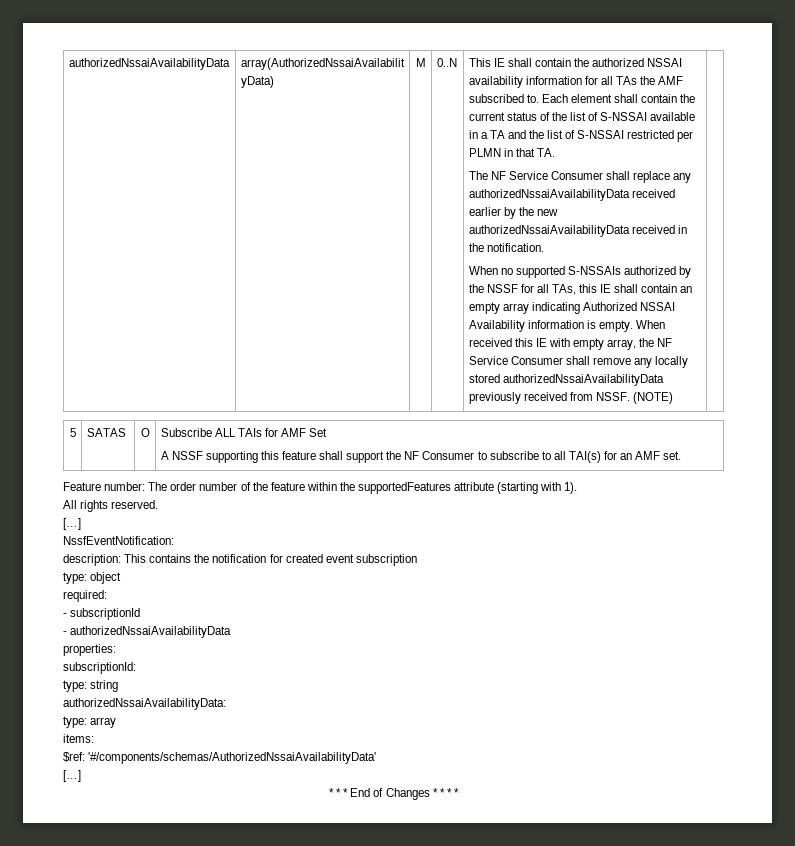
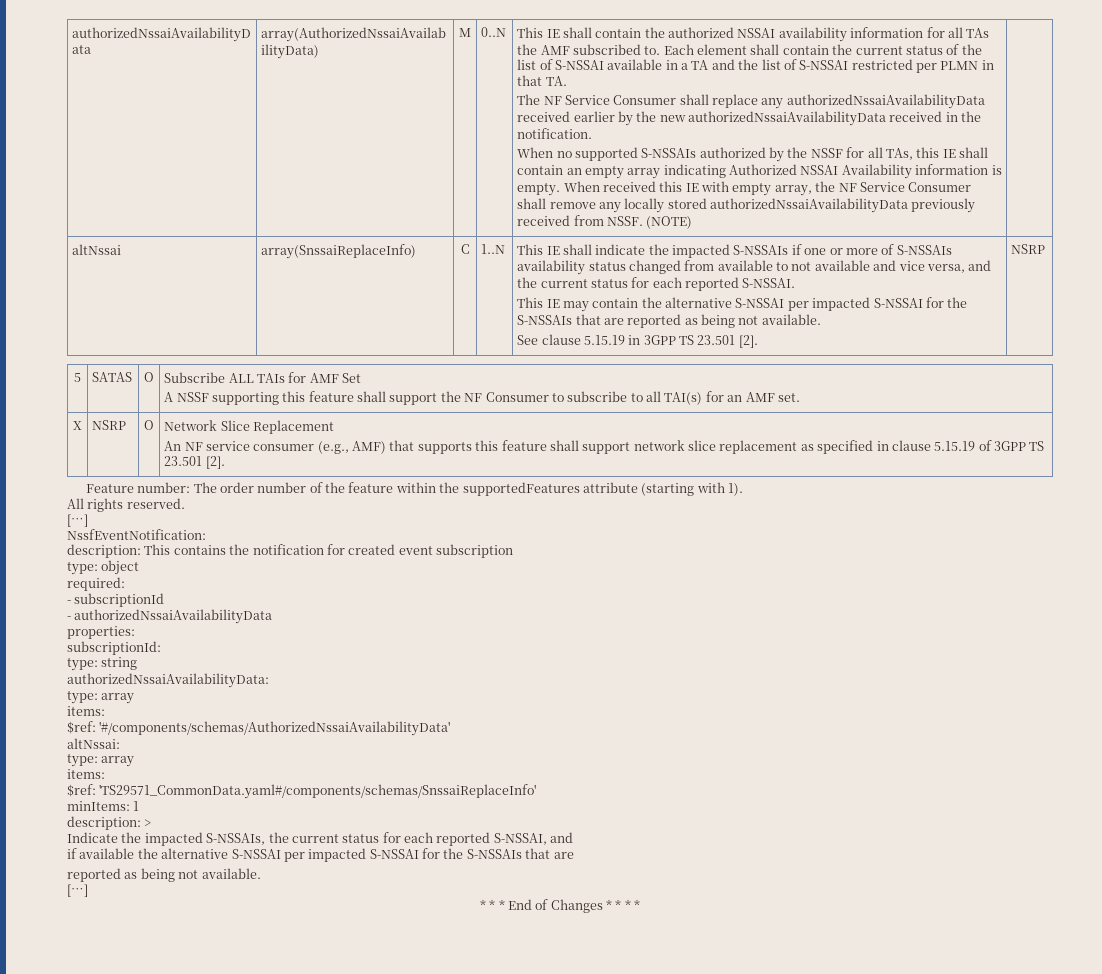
(673, 398) none -> [72,244,122,255] [261,244,417,259] [460,244,470,254] [481,244,506,254] [517,244,952,258] [517,260,992,275] [517,277,796,291] [517,297,968,312] [517,314,821,328] [517,334,758,348] [1011,244,1046,254] // altNssai | array(SnssaiReplaceInfo) | C | 1..N | This IE shall indicate the impacted S-NSSAIs if one or more of S-NSSAIs availability status changed from available to not available and vice versa, and the current status for each reported S-NSSAI. // This IE may contain the alternative S-NSSAI per impacted S-NSSAI for the S-NSSAIs that are reported as being not available. // See clause 5.15.19 in 3GPP TS 23.501 [2]. | NSRP
(682, 455) none -> [73,421,82,430] [92,420,127,430] [144,420,154,430] [164,420,334,434] [164,440,1045,454] [164,456,225,469] // X | NSRP | O | Network Slice Replacement // An NF service consumer (e.g., AMF) that supports this feature shall support network slice replacement as specified in clause 5.15.19 of 3GPP TS 23.501 [2].
(377, 758) none -> [67,738,120,749] [67,754,135,767] [67,769,105,779] [67,784,537,799] [67,801,140,811] [67,816,152,830] [67,832,574,846] [67,848,574,862] [67,868,261,882] // altNssai: // type: array // items: // $ref: 'TS29571_CommonData.yaml#/components/schemas/SnssaiReplaceInfo' // minItems: 1 // description: > // Indicate the impacted S-NSSAIs, the current status for each reported S-NSSAI, and // if available the alternative S-NSSAI per impacted S-NSSAI for the S-NSSAIs that are // reported as being not available.

